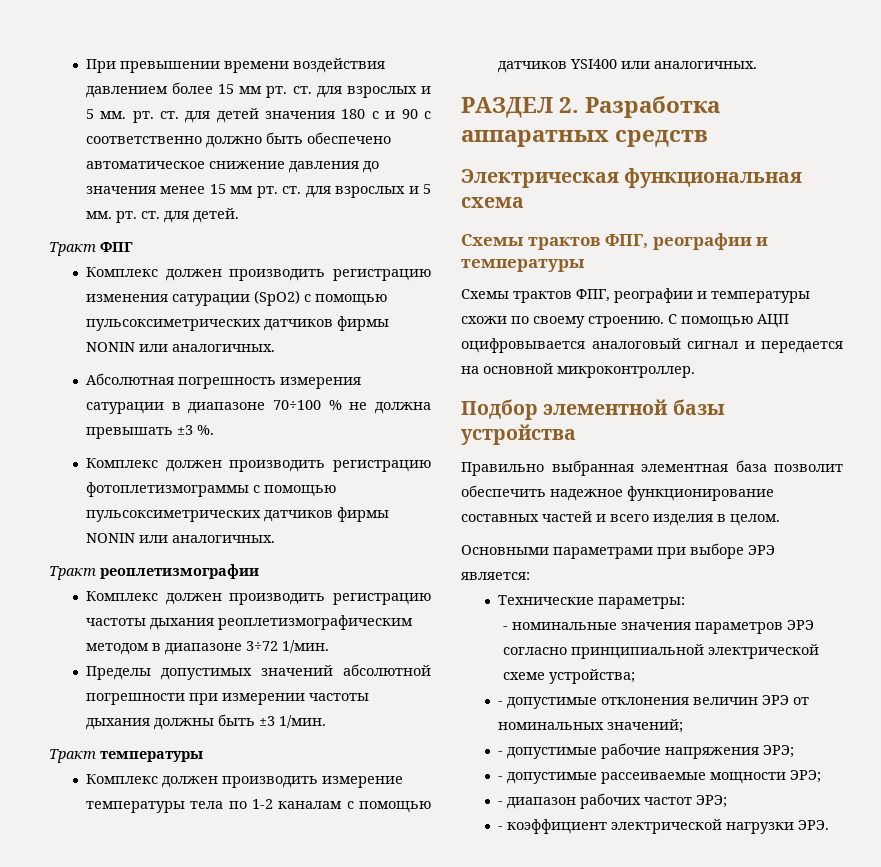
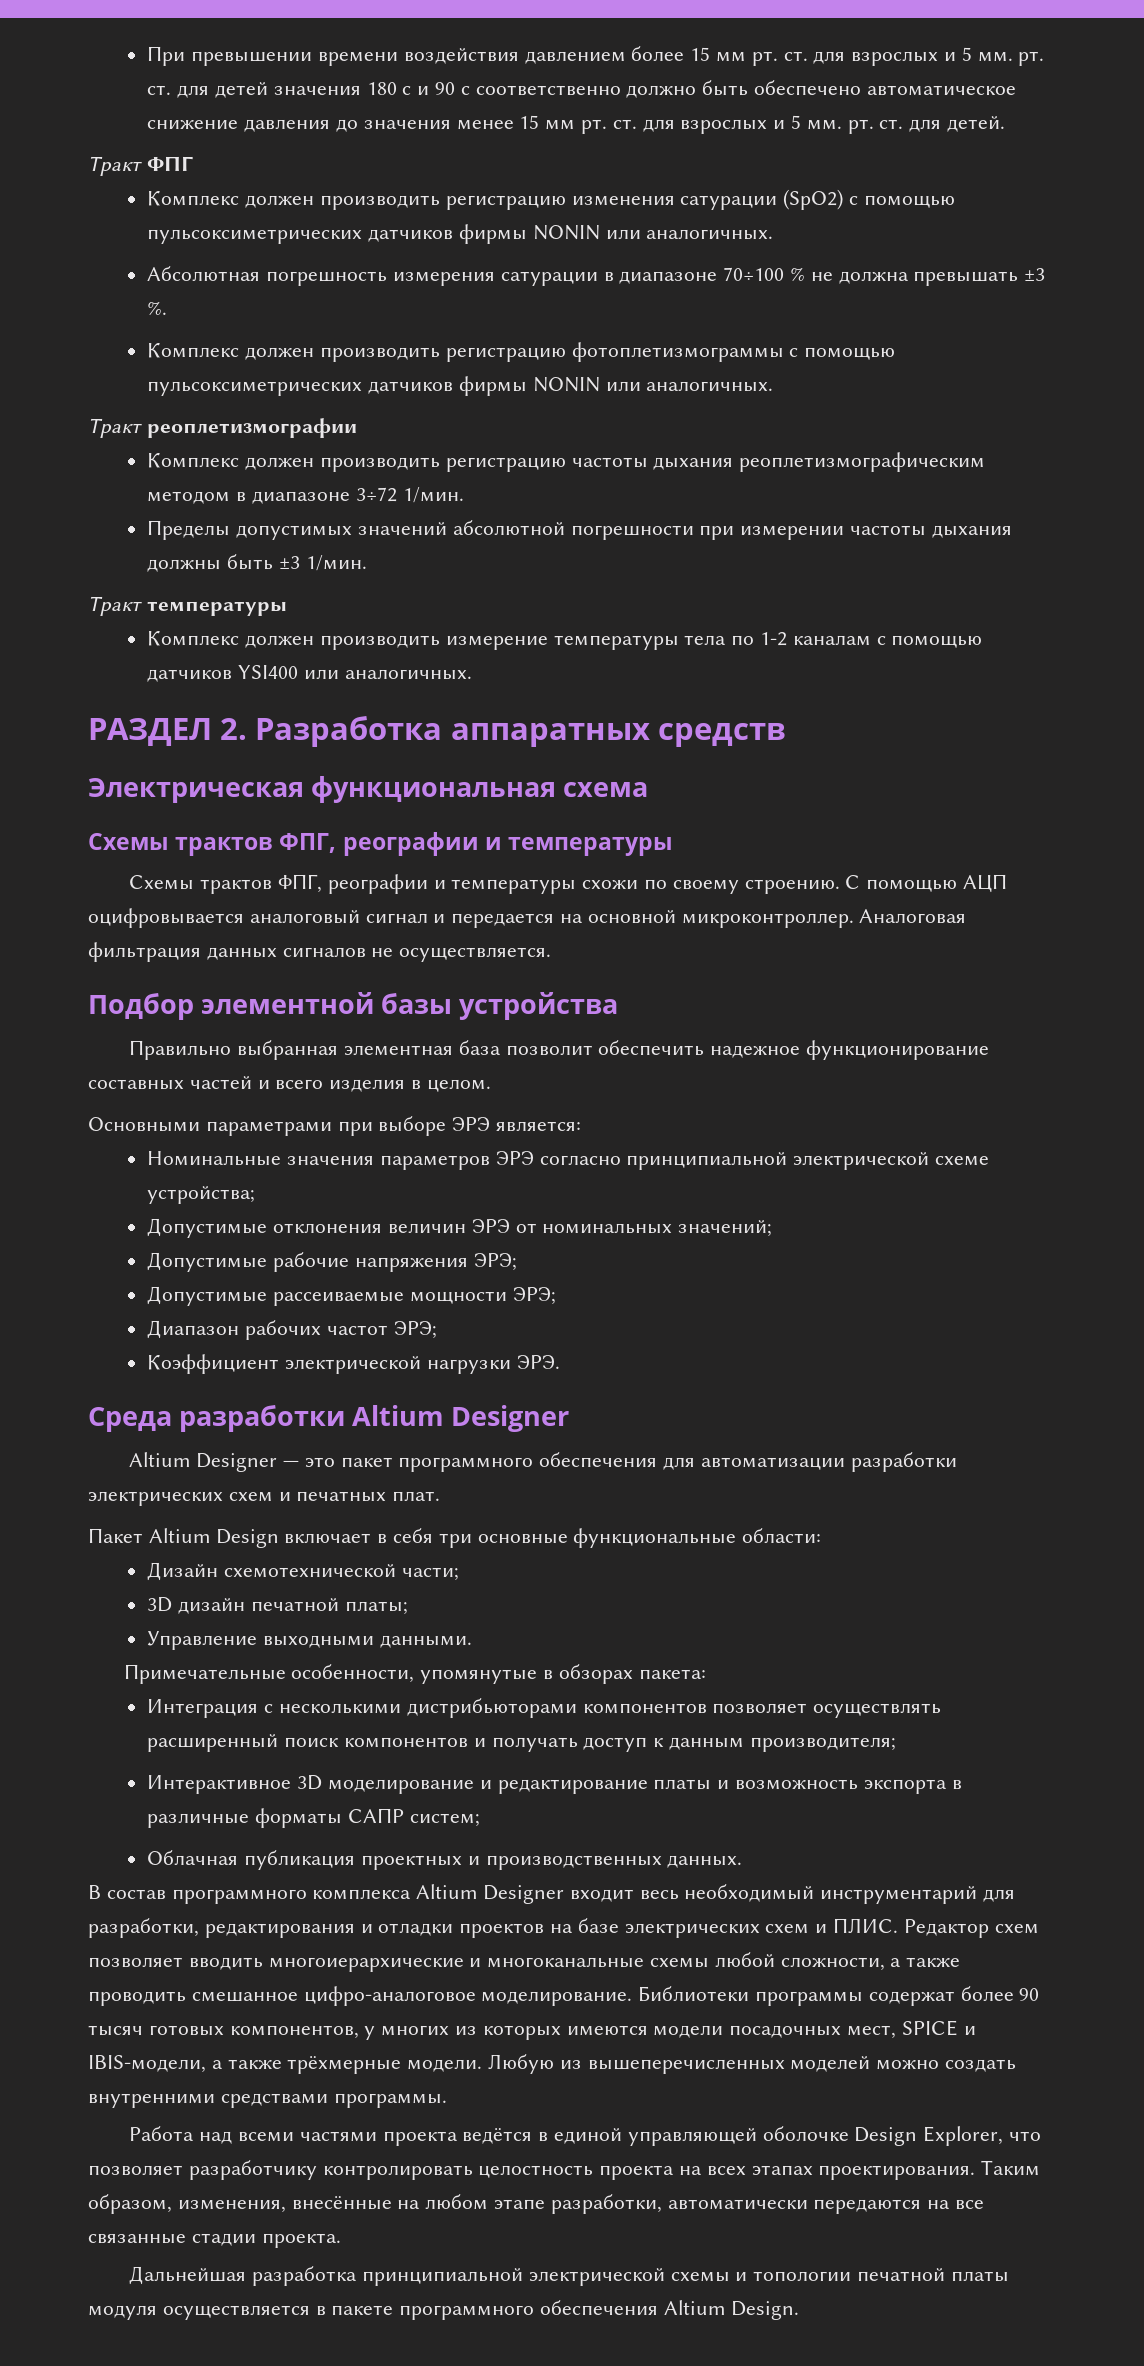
(695, 372) none -> [859,909,967,924] [88,942,552,962] Аналоговая фильтрация данных сигналов не осуществляется.
[497,595,685,609] [502,622,617,630] Технические параметры: // - номинальные -> [147,1151,282,1166] Номинальные
[497,697,597,709] - допустимые -> [147,1218,268,1238] Допустимые
[497,747,597,759] - допустимые -> [147,1252,268,1272] Допустимые
[497,772,597,784] - допустимые -> [147,1286,268,1306] Допустимые
[497,797,576,809] - диапазон -> [147,1320,240,1339] Диапазон
[497,819,607,834] - коэффициент -> [147,1354,280,1374] Коэффициент
(829, 825) none -> [88,1405,570,1432] [129,1452,957,1472] [88,1491,441,1506] [88,1528,822,1548] [147,1562,459,1581] [147,1597,408,1615] [147,1631,472,1650] [123,1664,706,1684] [147,1698,942,1718] [147,1734,896,1752] [147,1775,962,1794] [147,1808,480,1828] [147,1850,743,1870] [88,1884,1016,1904] [88,1918,1039,1938] [88,1952,961,1972] [88,1986,1040,2006] [88,2020,976,2040] [88,2054,1017,2074] [88,2093,447,2108] [129,2126,1041,2146] [88,2160,1041,2180] [88,2194,985,2214] [88,2233,341,2248] [129,2266,1009,2286] [88,2300,799,2320] // Среда разработки Altium Designer // Altium Designer — это пакет программного обеспечения для автоматизации разработки электрических схем и печатных плат. // Пакет Altium Design включает в себя три основные функциональные области: // Дизайн схемотехнической части; // 3D дизайн печатной платы; // Управление выходными данными. // Примечательные особенности, упомянутые в обзорах пакета: // Интеграция с несколькими дистрибьюторами компонентов позволяет осуществлять расширенный поиск компонентов и получать доступ к данным производителя; // Интерактивное 3D моделирование и редактирование платы и возможность экспорта в различные форматы САПР систем; // Облачная публикация проектных и производственных данных. // В состав программного комплекса Altium Designer входит весь необходимый инструментарий для разработки, редактирования и отладки проектов на базе электрических схем и ПЛИС. Редактор схем позволяет вводить многоиерархические и многоканальные схемы любой сложности, а также проводить смешанное цифро-аналоговое моделирование. Библиотеки программы содержат более 90 тысяч готовых компонентов, у многих из которых имеются модели посадочных мест, SPICE и IBIS-модели, а также трёхмерные модели. Любую из вышеперечисленных моделей можно создать внутренними средствами программы. // Работа над всеми частями проекта ведётся в единой управляющей оболочке Design Explorer, что позволяет разработчику контролировать целостность проекта на всех этапах проектирования. Таким образом, изменения, внесённые на любом этапе разработки, автоматически передаются на все связанные стадии проекта. // Дальнейшая разработка принципиальной электрической схемы и топологии печатной платы модуля осуществляется в пакете программного обеспечения Altium Design.

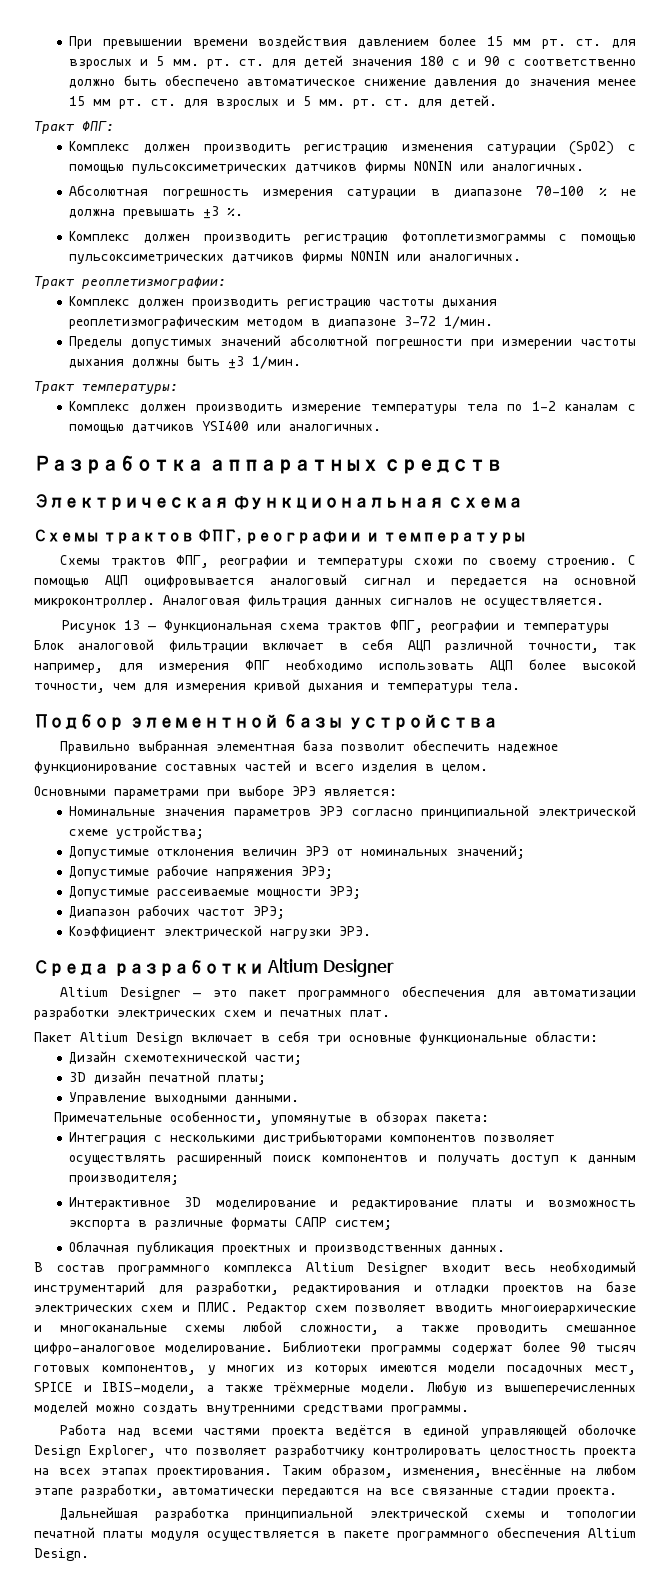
[146,156,193,171] ФПГ -> [82,121,114,131] ФПГ:
[723,267,785,281] 70÷100 -> [536,186,585,196] 70-100
[146,418,357,438] реоплетизмографии -> [82,276,226,289] реоплетизмографии:
[355,487,397,502] 3÷72 -> [404,316,437,326] 3-72
[146,601,287,616] температуры -> [82,384,178,394] температуры:
[88,718,248,746] РАЗДЕЛ 2. -> (382, 428) none
(552, 954) none -> [61,620,609,633] [34,639,637,653] [34,659,636,673] [34,679,520,693] // Рисунок 13 — Функциональная схема трактов ФПГ, реографии и температуры // Блок аналоговой фильтрации включает в себя АЦП различной точности, так например, для измерения ФПГ необходимо использовать АЦП более высокой точности, чем для измерения кривой дыхания и температуры тела.

